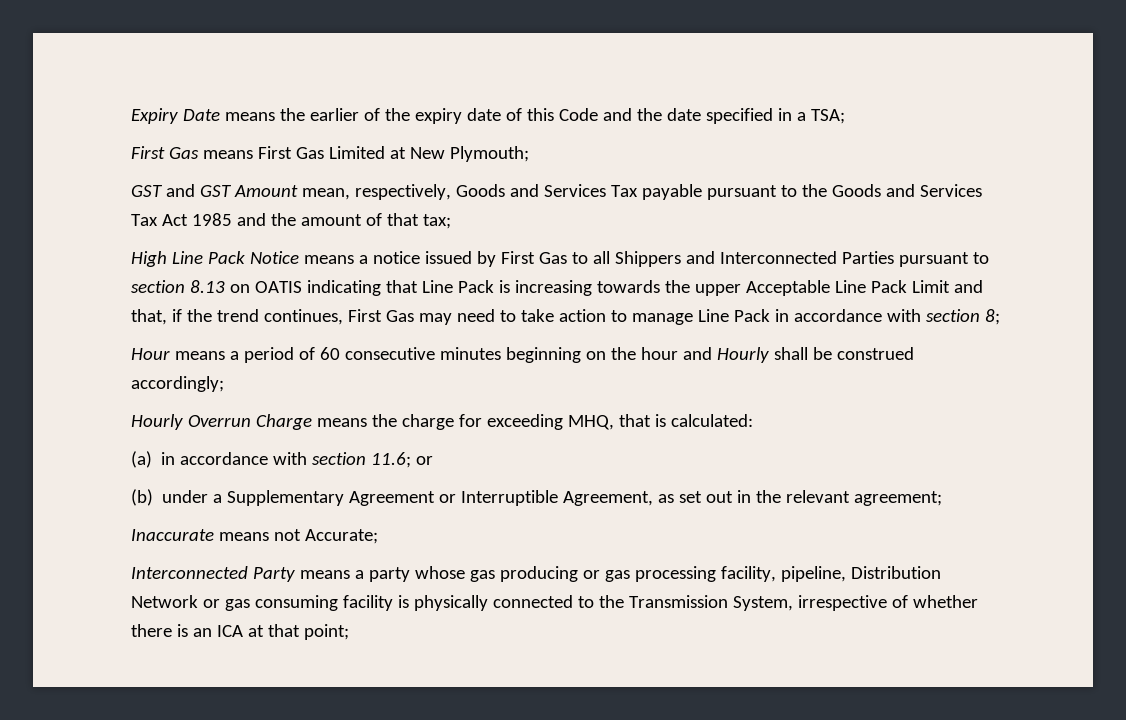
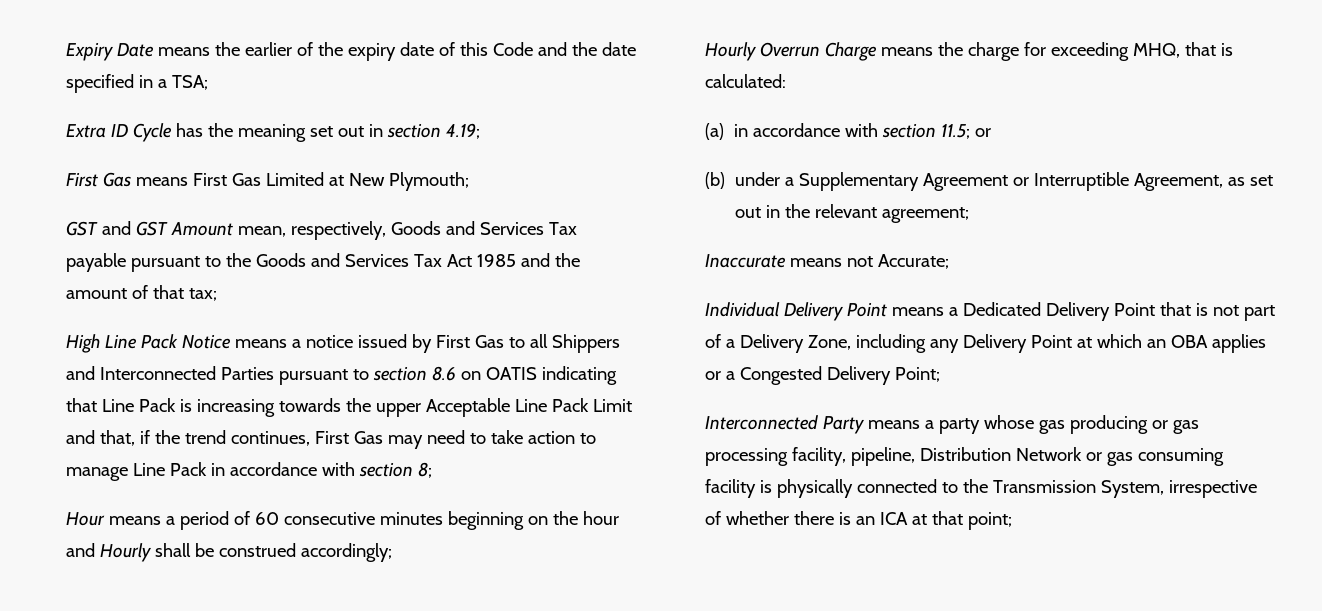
(845, 116) none -> [66,123,481,142] // Extra ID Cycle has the meaning set out in section 4.19;
[189,280,225,293] 8.13 -> [432,366,457,381] 8.6
[371,452,412,468] 11.6; -> [940,124,970,139] 11.5;
(378, 536) none -> [705,302,1276,321] [705,334,1267,353] [705,366,941,385] // Individual Delivery Point means a Dedicated Delivery Point that is not part of a Delivery Zone, including any Delivery Point at which an OBA applies or a Congested Delivery Point;

